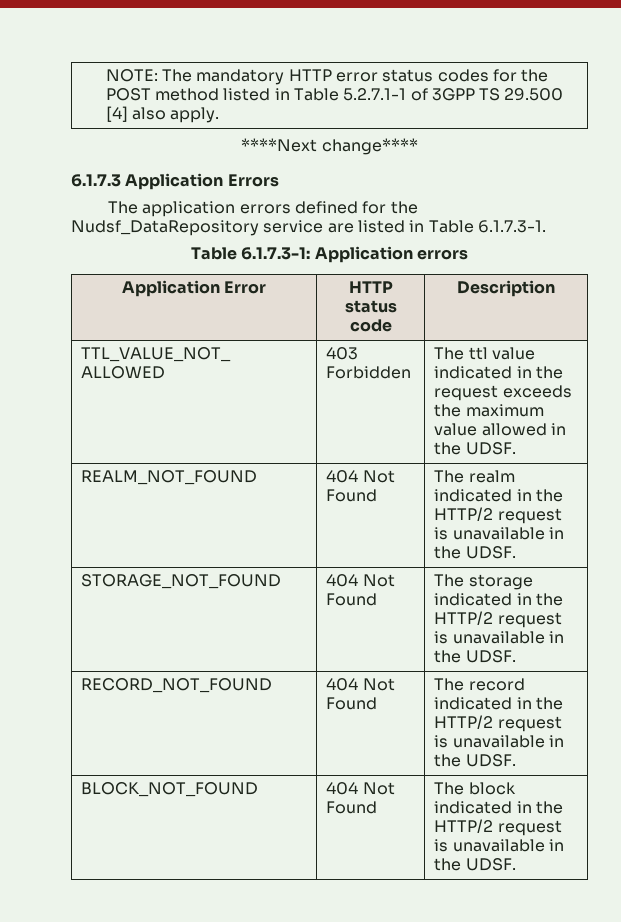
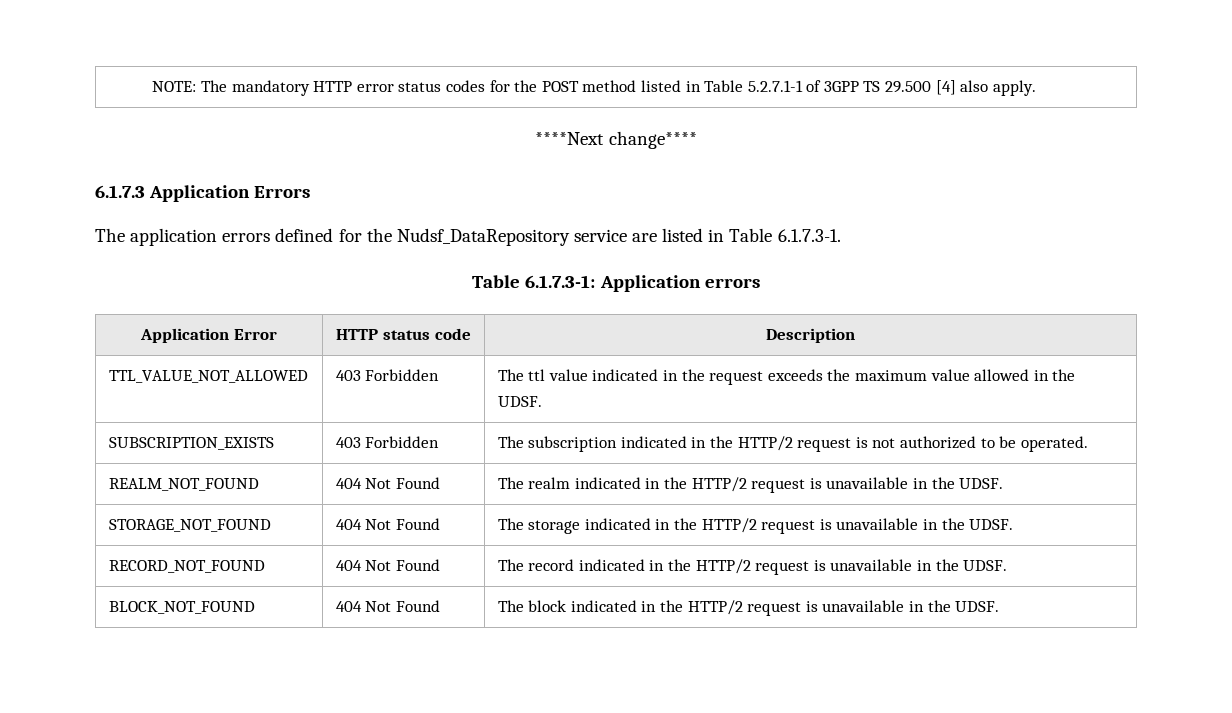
(516, 448) none -> [108,437,274,450] [335,436,440,448] [497,436,1088,452] // SUBSCRIPTION_EXISTS | 403 Forbidden | The subscription indicated in the HTTP/2 request is not authorized to be operated.

